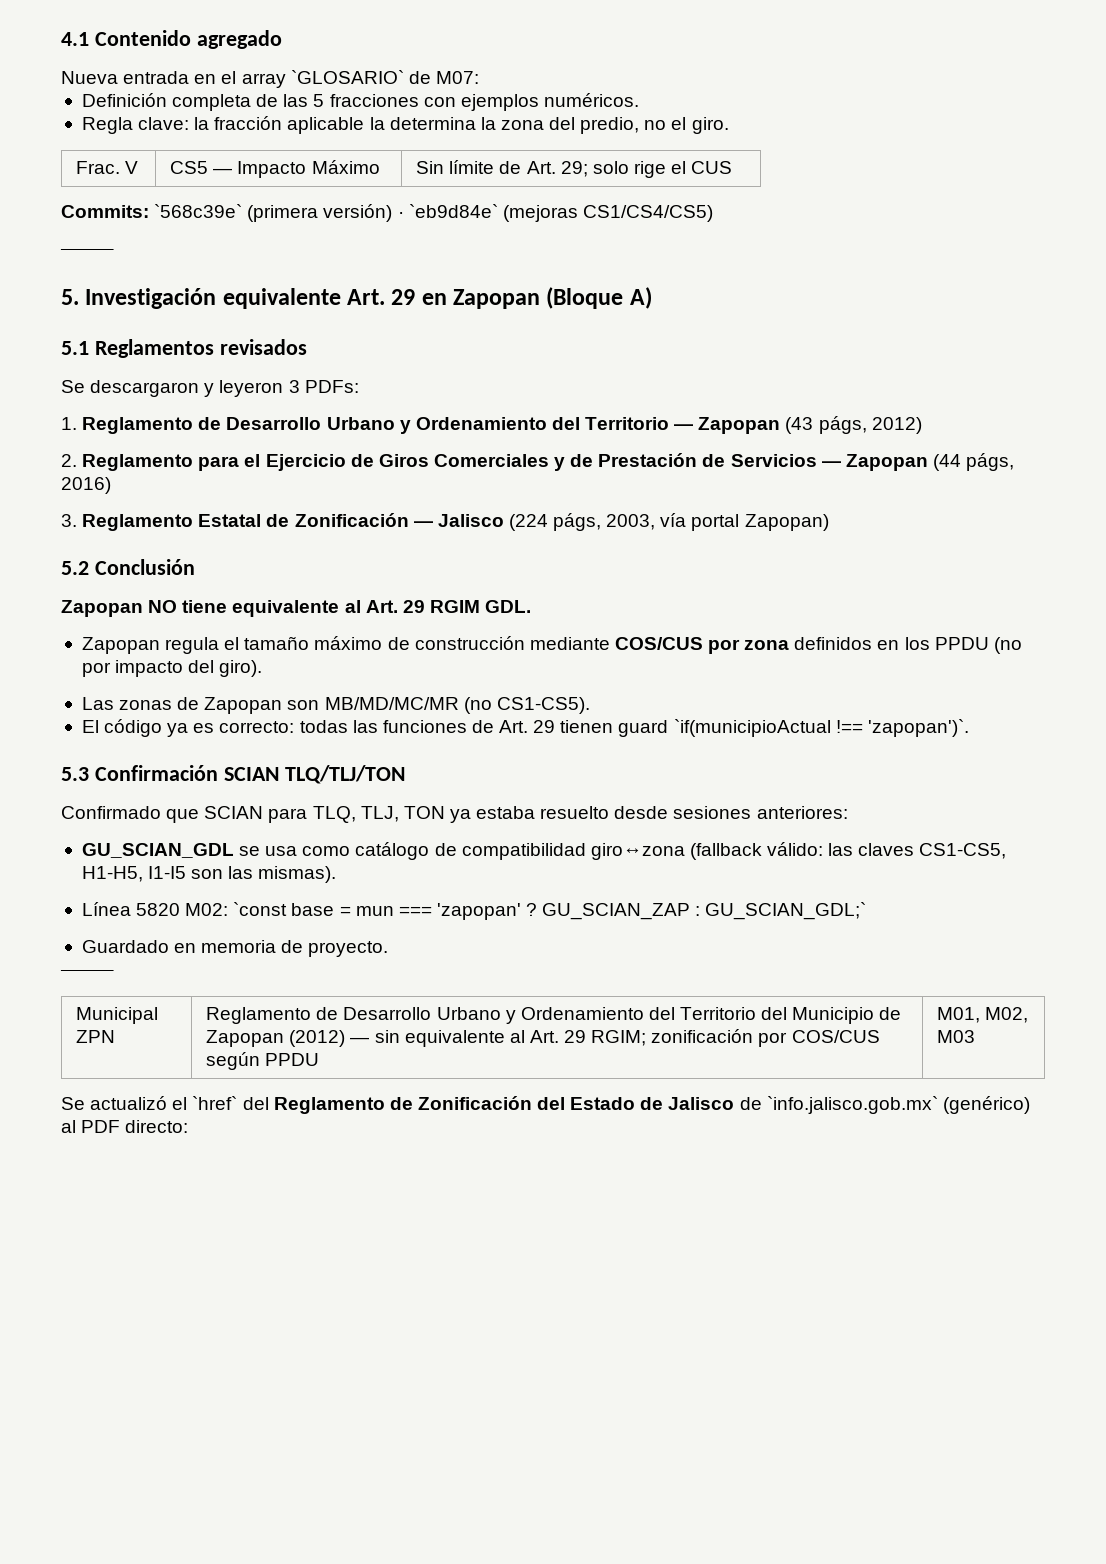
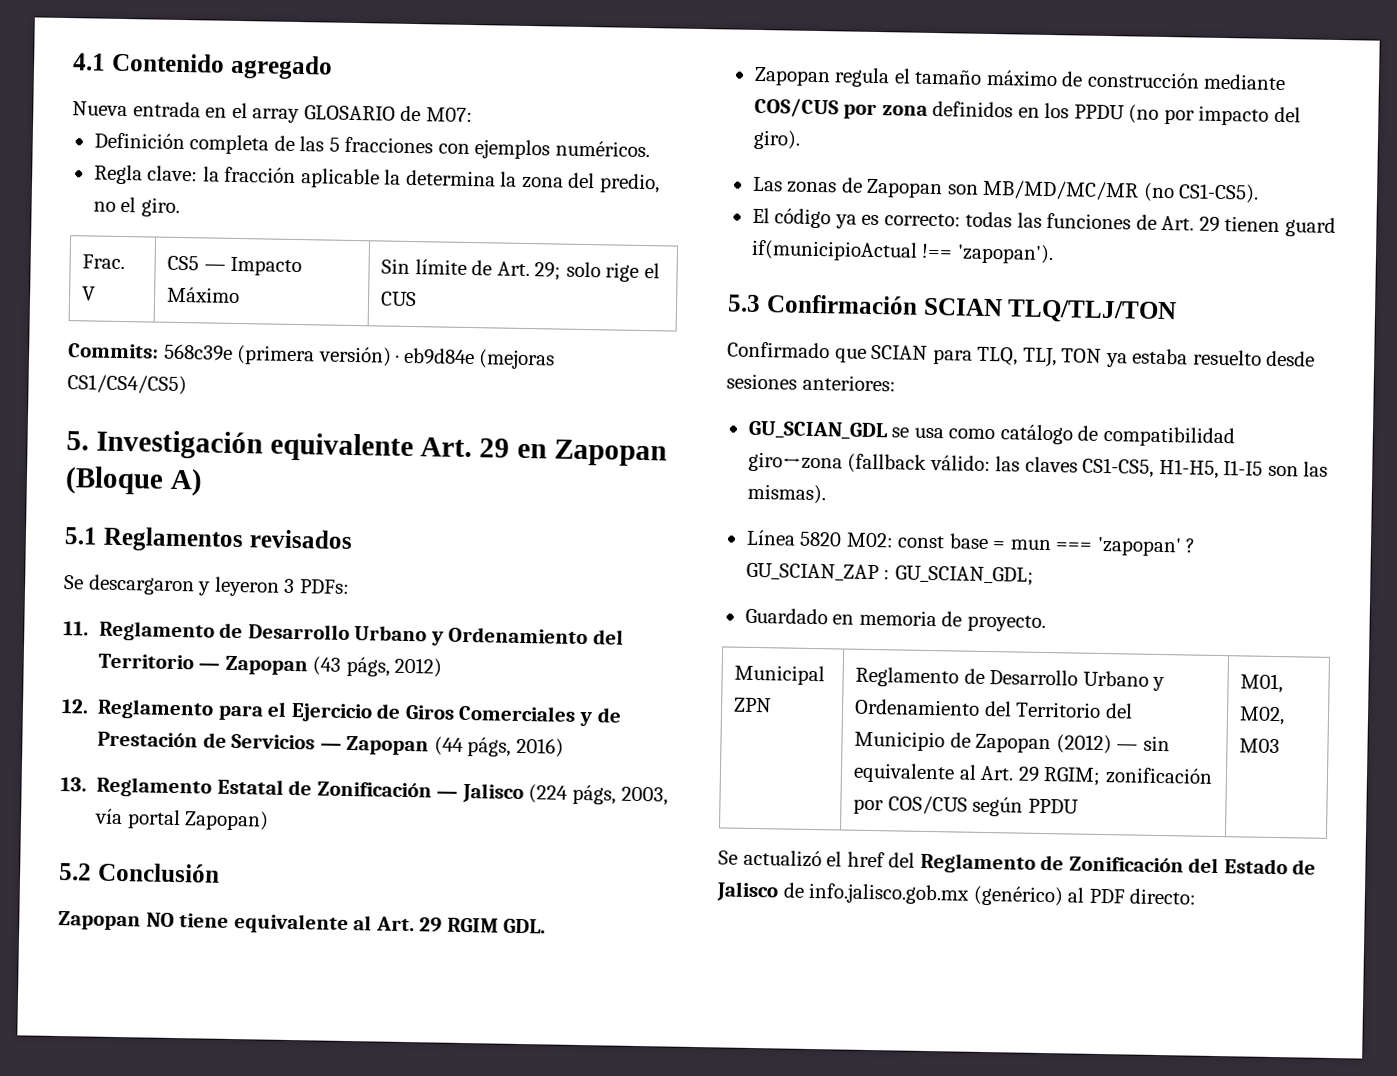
[290,70,404,84] `GLOSARIO` -> [303,105,396,121] GLOSARIO
[154,204,243,218] `568c39e` -> [163,343,233,361] 568c39e
[408,204,498,218] `eb9d84e` -> [402,347,475,366] eb9d84e
[60,249,114,255] // ──── -> (187, 385) none
[61,417,77,430] 1. -> [63,621,89,636] 11.
[61,454,77,467] 2. -> [61,699,89,714] 12.
[61,514,77,527] 3. -> [60,777,87,792] 13.
[673,719,969,737] `if(municipioActual !== 'zapopan')`. -> [750,239,1054,265] if(municipioActual !== 'zapopan').
[233,902,288,916] `const -> [897,535,946,549] const
[705,902,867,920] GU_SCIAN_GDL;` -> [894,565,1034,586] GU_SCIAN_GDL;
[60,970,114,976] // ──── -> (1046, 623) none
[192,1096,238,1110] `href` -> [846,851,885,868] href
[766,1096,938,1114] `info.jalisco.gob.mx` -> [808,882,971,905] info.jalisco.gob.mx

